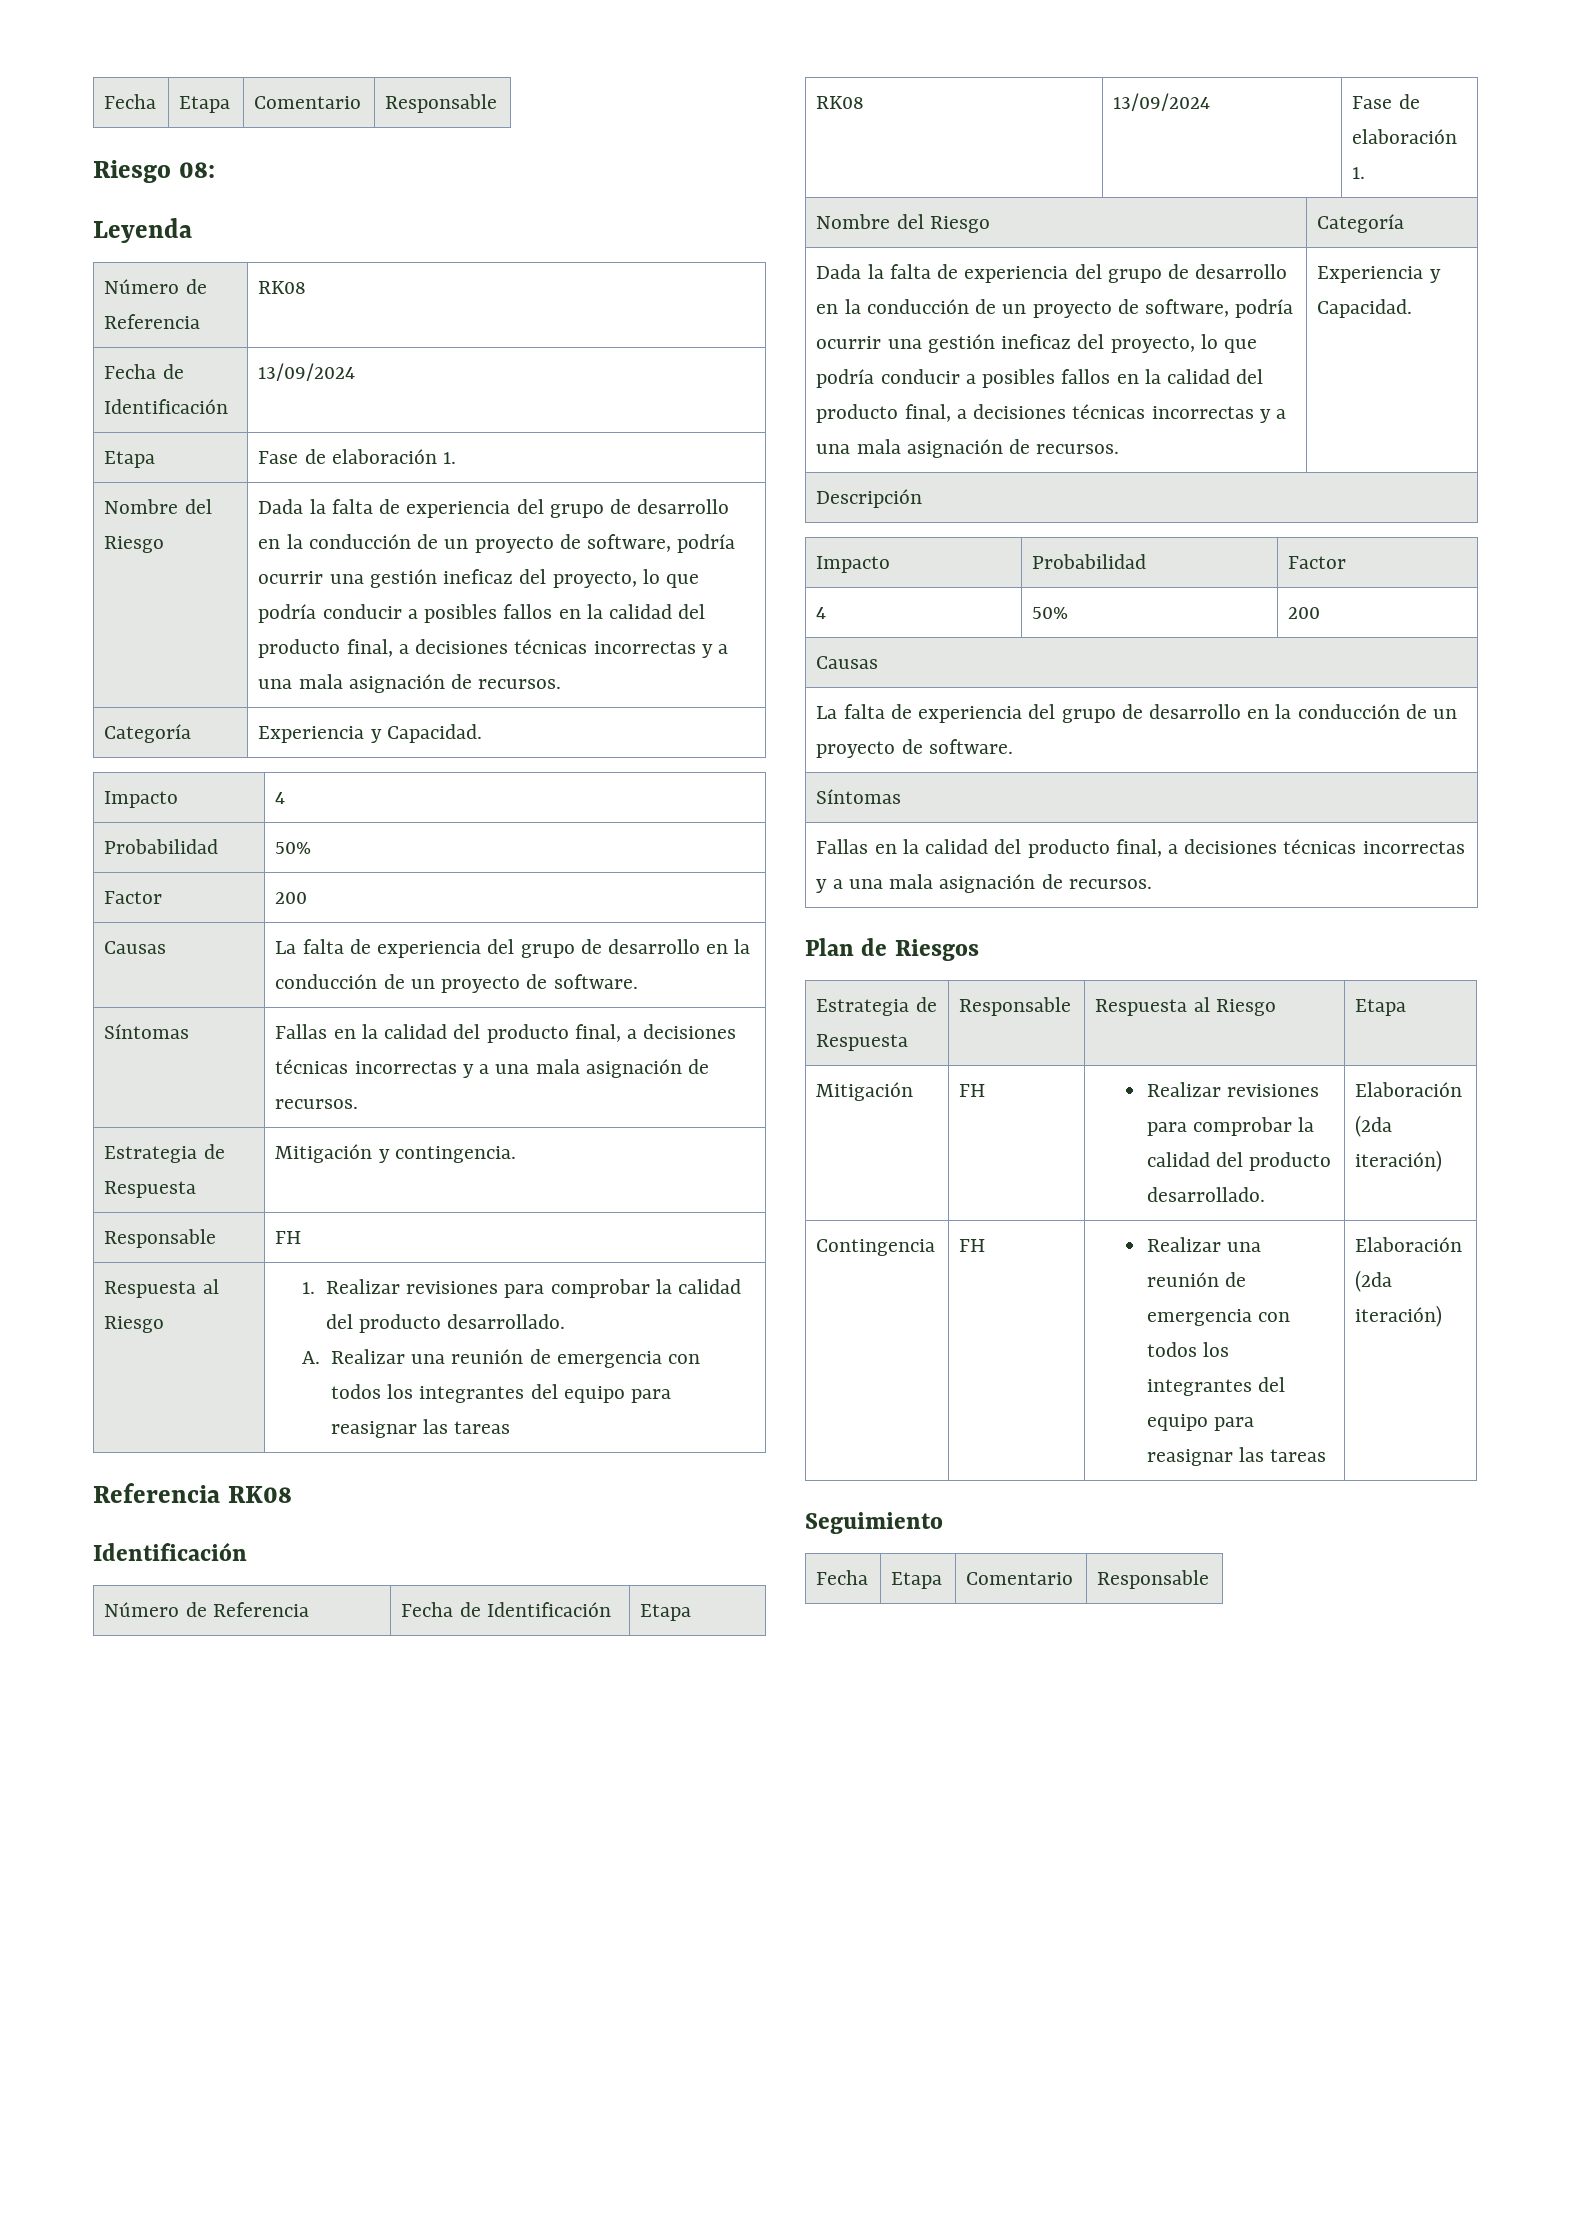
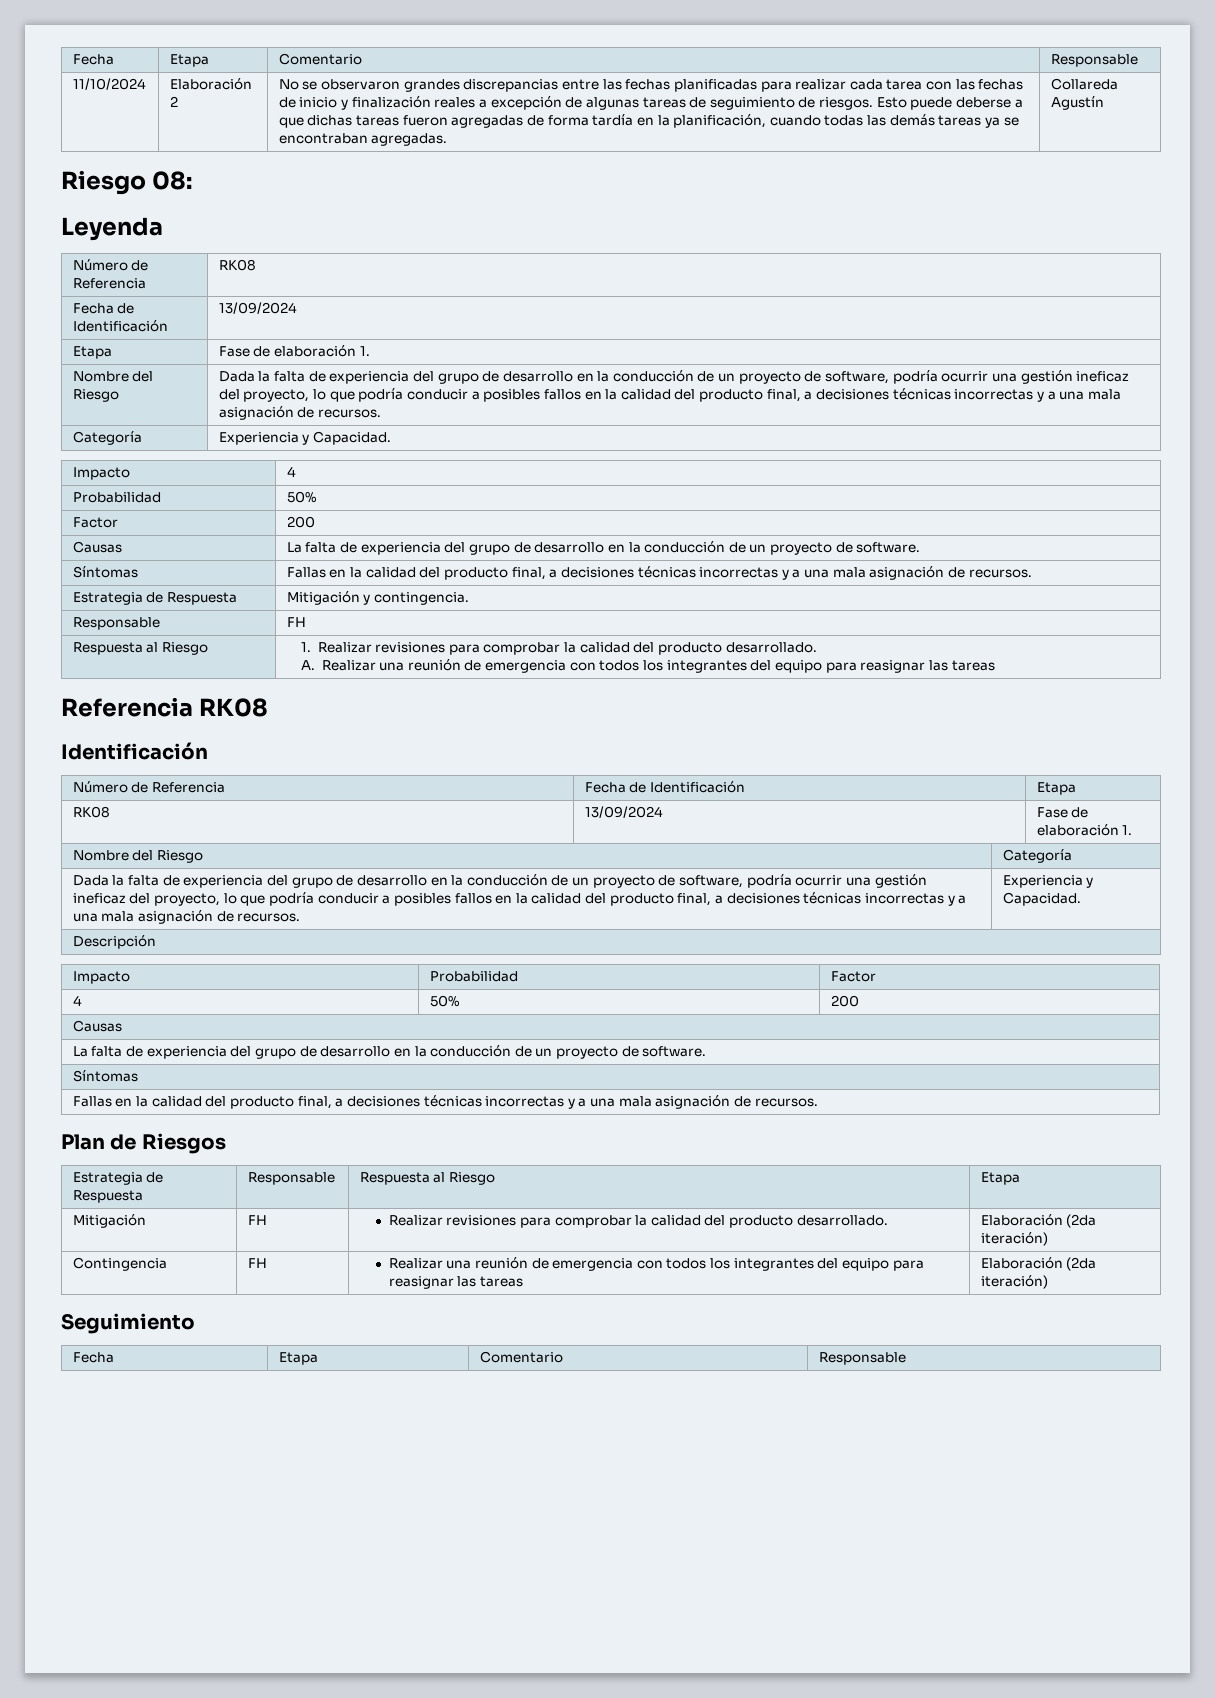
[104,94,157,109] [179,96,231,113] [254,96,362,109] [385,94,498,113] Fecha | Etapa | Comentario | Responsable -> [72,54,114,65] [169,54,209,67] [278,53,362,65] [1050,54,1138,67] [72,78,146,90] [169,78,252,90] [169,96,178,107] [278,79,1024,92] [278,96,1023,110] [278,114,1019,128] [278,133,448,146] [1050,78,1118,90] [1050,96,1104,110] Fecha | Etapa | Comentario | Responsable // 11/10/2024 | Elaboración 2 | No se observaron grandes discrepancias entre las fechas planificadas para realizar cada tarea con las fechas de inicio y finalización reales a excepción de algunas tareas de seguimiento de riesgos. Esto puede deberse a que dichas tareas fueron agregadas de forma tardía en la planificación, cuando todas las demás tareas ya se encontraban agregadas. | Collareda Agustín

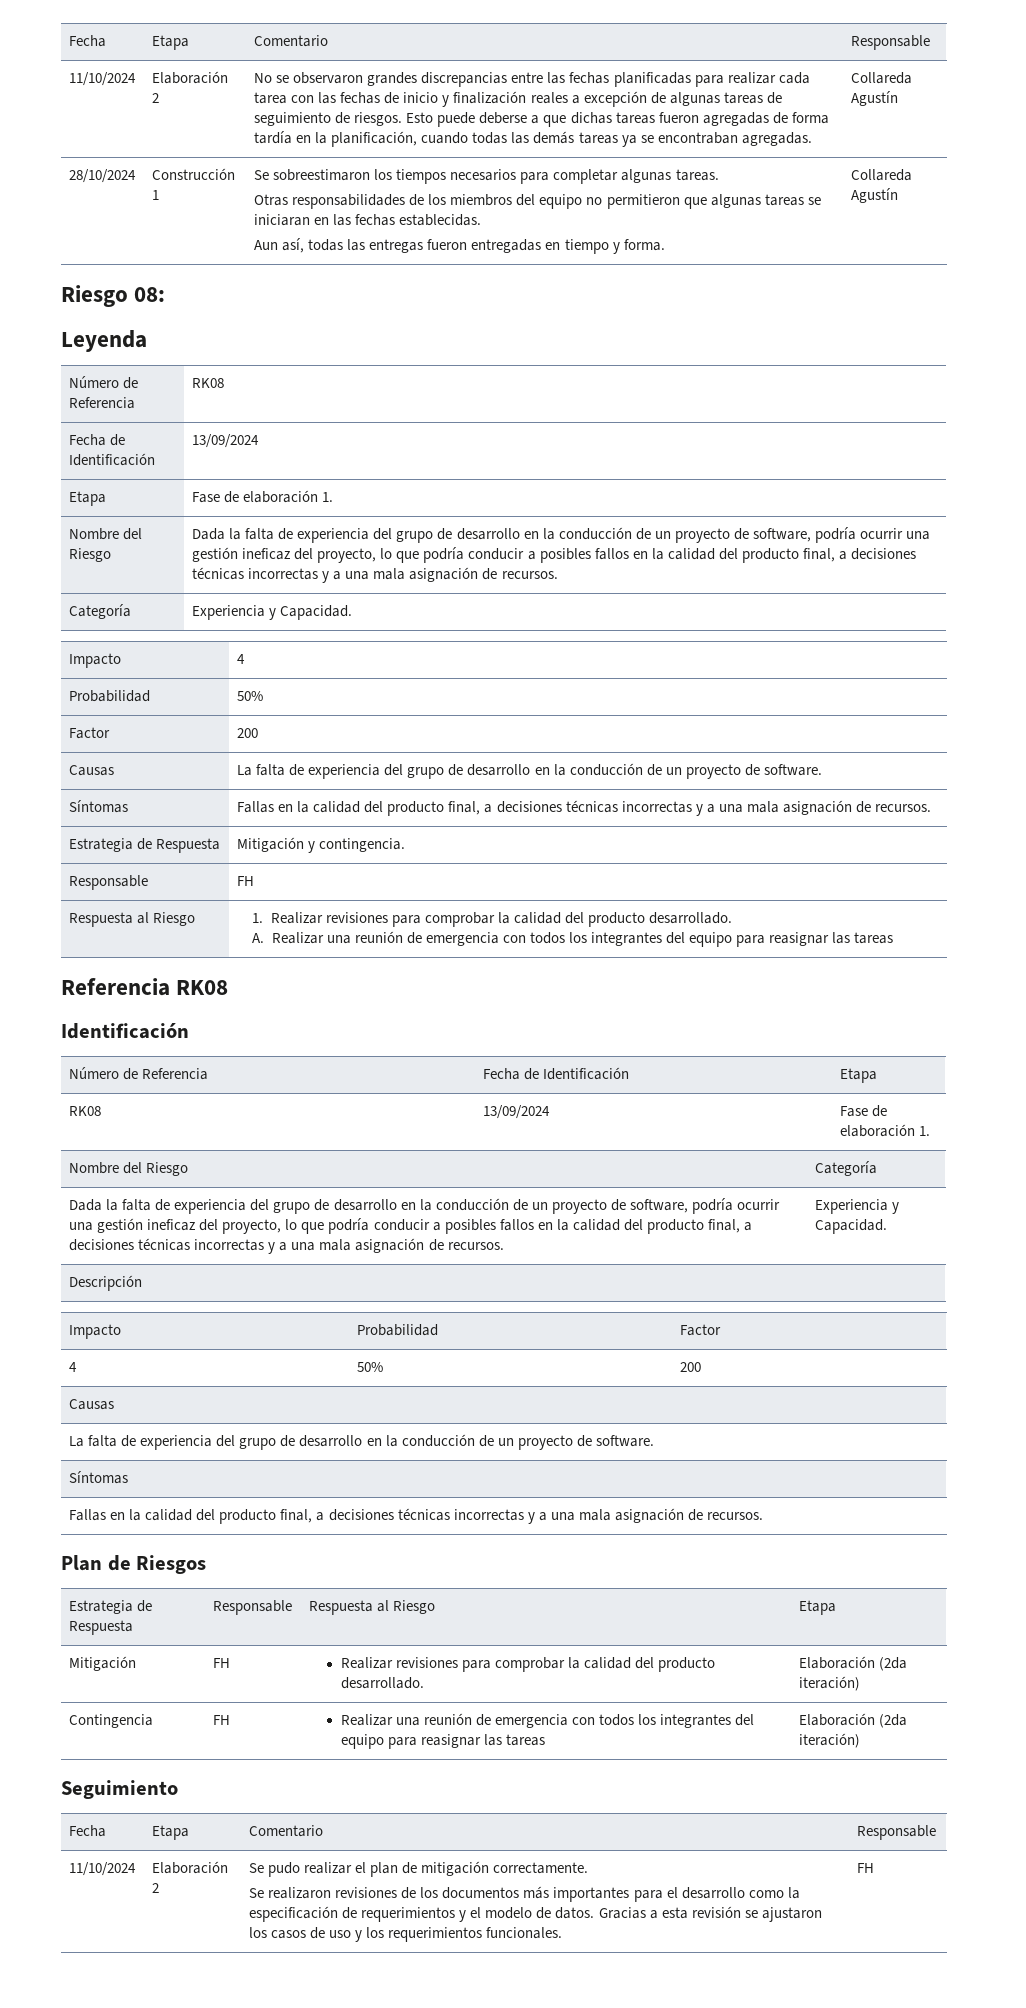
(1104, 103) none -> [69,169,137,183] [152,168,236,180] [152,190,160,200] [254,169,719,184] [254,194,821,209] [254,214,482,226] [254,238,665,254] [851,169,913,181] [851,188,899,203] // 28/10/2024 | Construcción 1 | Se sobreestimaron los tiempos necesarios para completar algunas tareas. // Otras responsabilidades de los miembros del equipo no permitieron que algunas tareas se iniciaran en las fechas establecidas. // Aun así, todas las entregas fueron entregadas en tiempo y forma. | Collareda Agustín
(906, 1358) none -> [69,1862,137,1876] [152,1861,229,1874] [152,1883,160,1893] [249,1861,589,1877] [249,1886,800,1902] [249,1906,822,1922] [249,1927,563,1942] [857,1863,875,1873] // 11/10/2024 | Elaboración 2 | Se pudo realizar el plan de mitigación correctamente. // Se realizaron revisiones de los documentos más importantes para el desarrollo como la especificación de requerimientos y el modelo de datos. Gracias a esta revisión se ajustaron los casos de uso y los requerimientos funcionales. | FH

